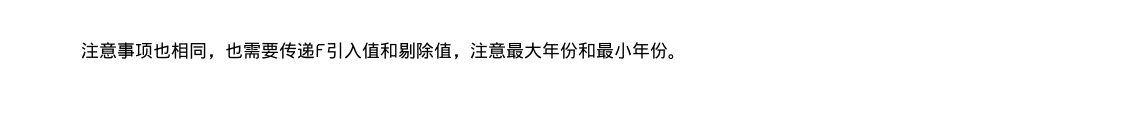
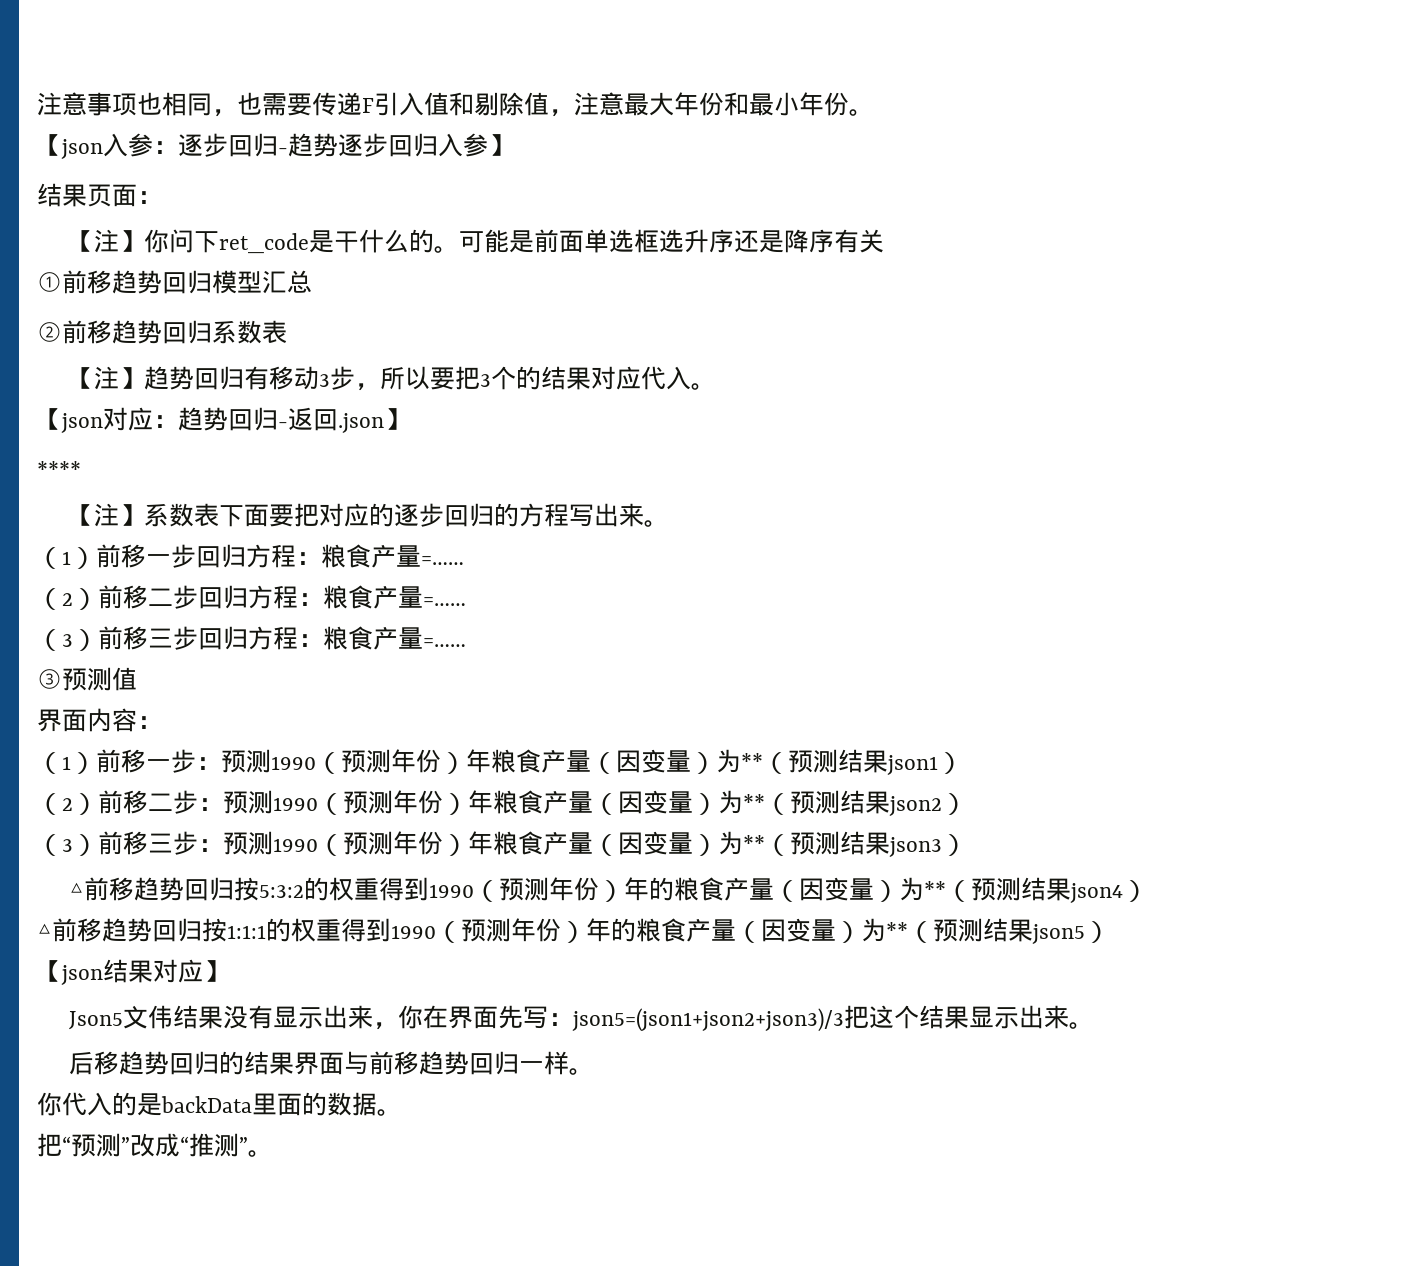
(686, 57) none -> [37,133,513,159] [37,183,162,207] [69,229,885,254] [37,270,312,294] [37,320,287,344] [69,366,717,391] [37,407,409,433] [37,461,81,478] [69,503,670,527] [37,544,464,569] [37,585,466,610] [37,626,466,651] [37,667,137,691] [37,708,162,732] [37,749,963,775] [37,790,967,816] [37,831,967,857] [69,877,1149,903] [37,918,1110,944] [37,959,228,985] [69,1005,1095,1032] [69,1051,595,1075] [37,1092,402,1116] [37,1133,273,1157] // 【json入参：逐步回归-趋势逐步回归入参】 // 结果页面： // 【注】你问下ret_code是干什么的。可能是前面单选框选升序还是降序有关 // ①前移趋势回归模型汇总 // ②前移趋势回归系数表 // 【注】趋势回归有移动3步，所以要把3个的结果对应代入。 // 【json对应：趋势回归-返回.json】 // **** // 【注】系数表下面要把对应的逐步回归的方程写出来。 // （1）前移一步回归方程：粮食产量=…… // （2）前移二步回归方程：粮食产量=…… // （3）前移三步回归方程：粮食产量=…… // ③预测值 // 界面内容： // （1）前移一步：预测1990（预测年份）年粮食产量（因变量）为**（预测结果json1） // （2）前移二步：预测1990（预测年份）年粮食产量（因变量）为**（预测结果json2） // （3）前移三步：预测1990（预测年份）年粮食产量（因变量）为**（预测结果json3） // △前移趋势回归按5:3:2的权重得到1990（预测年份）年的粮食产量（因变量）为**（预测结果json4） // △前移趋势回归按1:1:1的权重得到1990（预测年份）年的粮食产量（因变量）为**（预测结果json5） // 【json结果对应】 // Json5文伟结果没有显示出来，你在界面先写：json5=(json1+json2+json3)/3把这个结果显示出来。 // 后移趋势回归的结果界面与前移趋势回归一样。 // 你代入的是backData里面的数据。 // 把“预测”改成“推测”。

